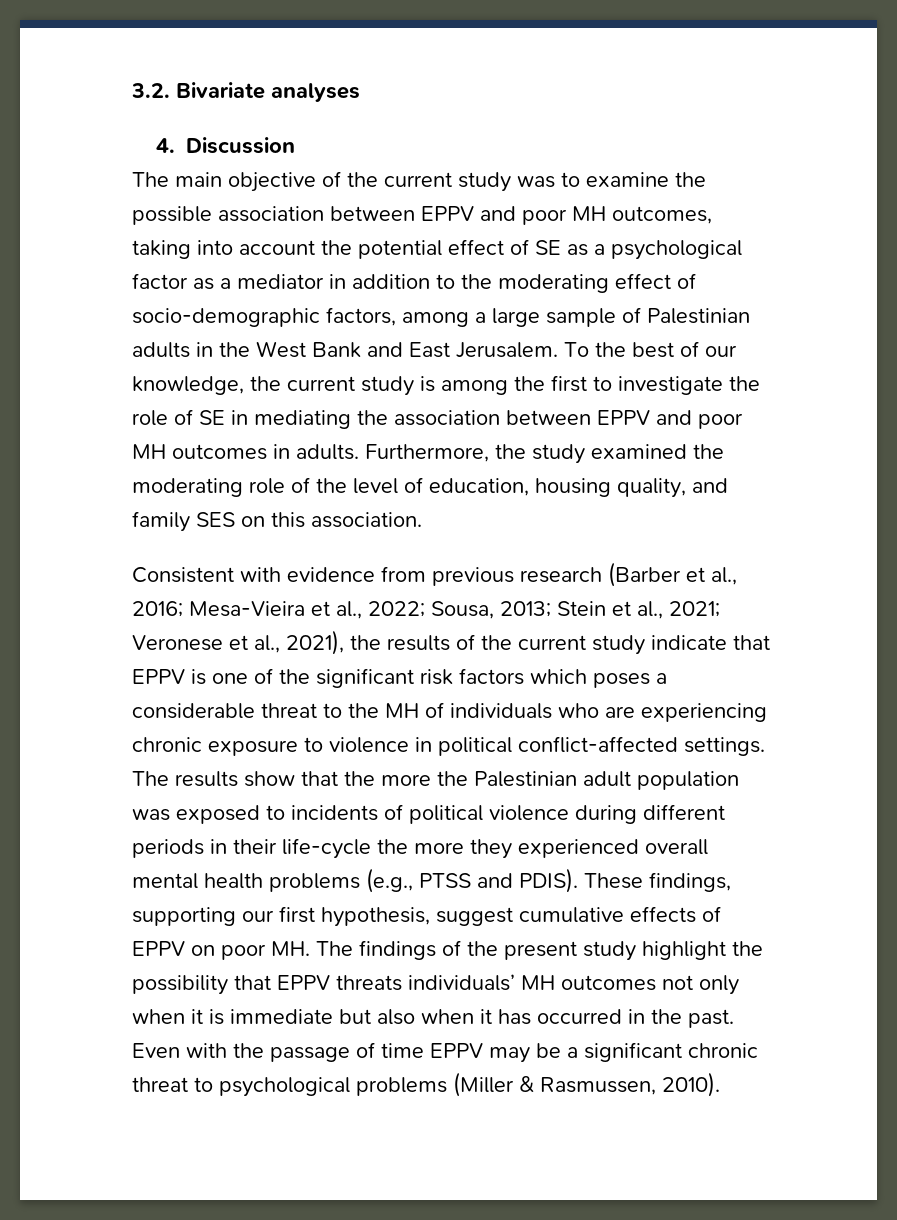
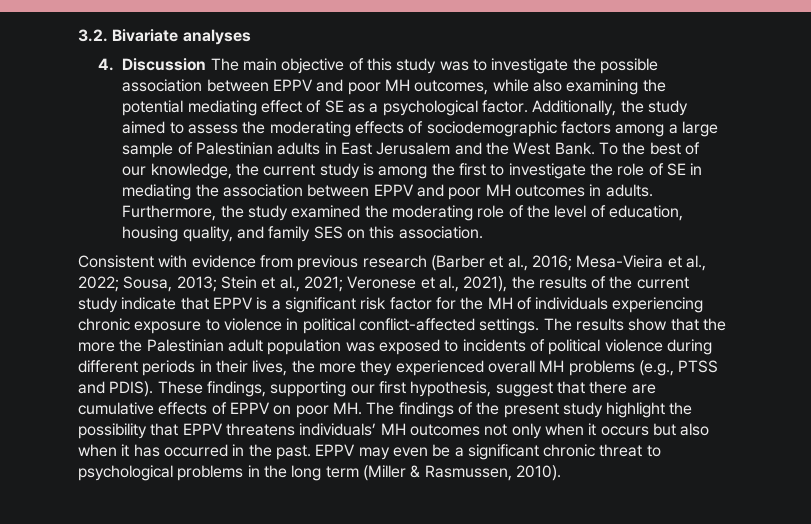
(296, 145) // -> (207, 64) none
[347,172,452,187] the current -> [366,58,392,71] this
[586,172,669,187] examine -> [491,58,569,74] investigate
[132,240,315,259] taking into account -> [492,79,639,95] while also examining
(442, 249) none -> [187,100,257,116] mediating
[132,273,696,293] [132,307,396,327] factor as a mediator in addition to the moderating effect of socio-demographic factors, -> [481,100,688,116] [122,121,611,137] factor. Additionally, the study aimed to assess the moderating effects of sociodemographic factors
[219,341,558,358] the West Bank and East Jerusalem. -> [340,142,595,155] East Jerusalem and the West Bank.
[212,668,667,688] [132,703,342,719] one of the significant risk factors which poses a considerable threat to -> [271,297,456,313] a significant risk factor for
[558,703,635,718] who are -> (609, 303) none
[282,838,371,859] life-cycle -> [252,360,288,376] lives,
[132,873,263,889] mental health -> [539,360,565,372] MH
(513, 916) none -> [556,381,656,394] that there are
[336,975,402,991] threats -> [225,423,295,436] threatens
[209,1009,333,1025] is immediate -> [600,426,649,436] occurs
[132,1042,424,1062] Even with the passage of time -> (311, 452) none
(530, 1055) none -> [392,447,428,457] even
(447, 1086) none -> [247,465,359,481] in the long term

